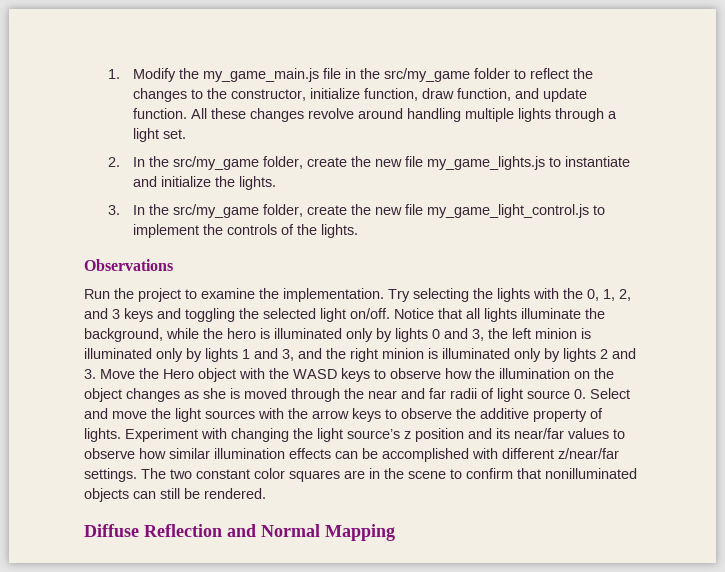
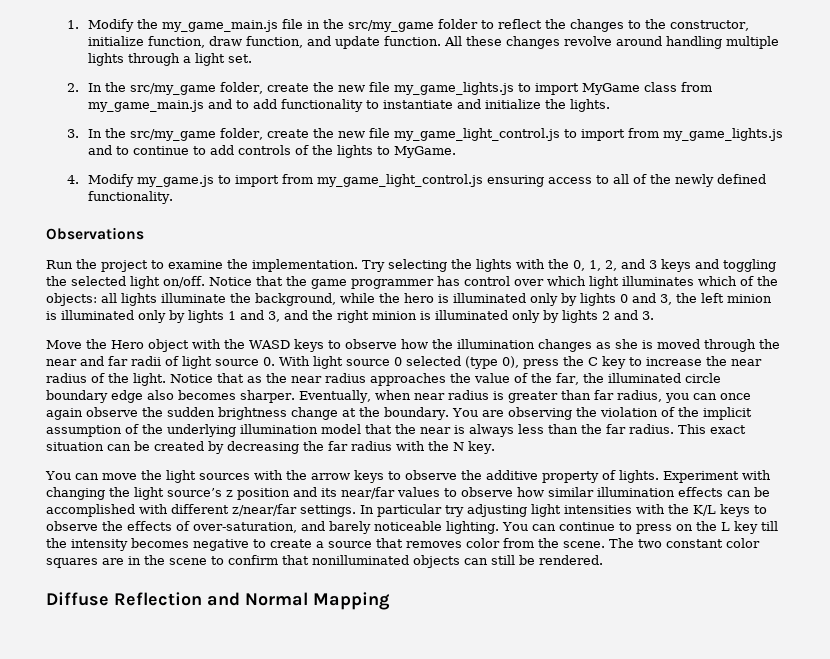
(561, 162) none -> [534,82,712,95] [87,99,379,112] import MyGame class from my_game_main.js and to add functionality to
[132,224,358,238] implement the controls of the lights. -> [580,128,783,141] [87,145,456,158] [66,174,766,187] [87,191,173,204] import from my_game_lights.js and to continue to add controls of the lights to MyGame. // 4. Modify my_game.js to import from my_game_light_control.js ensuring access to all of the newly defined functionality.
(462, 313) none -> [286,276,778,289] [46,293,97,306] the game programmer has control over which light illuminates which of the objects:
(96, 374) none -> (654, 315) //
[574,368,614,379] [84,388,122,402] on the object -> (535, 344) none
[590,388,630,399] [84,408,108,419] Select and -> [279,356,762,369] [46,373,721,386] [46,390,751,403] [46,407,752,420] [46,424,746,437] [46,441,495,454] [45,471,99,480] With light source 0 selected (type 0), press the C key to increase the near radius of the light. Notice that as the near radius approaches the value of the far, the illuminated circle boundary edge also becomes sharper. Eventually, when near radius is greater than far radius, you can once again observe the sudden brightness change at the boundary. You are observing the violation of the implicit assumption of the underlying illumination model that the near is always less than the far radius. This exact situation can be created by decreasing the far radius with the N key. // You can
(137, 475) none -> [360,504,767,517] [46,521,778,534] [46,538,605,551] In particular try adjusting light intensities with the K/L keys to observe the effects of over-saturation, and barely noticeable lighting. You can continue to press on the L key till the intensity becomes negative to create a source that removes color from the scene.

